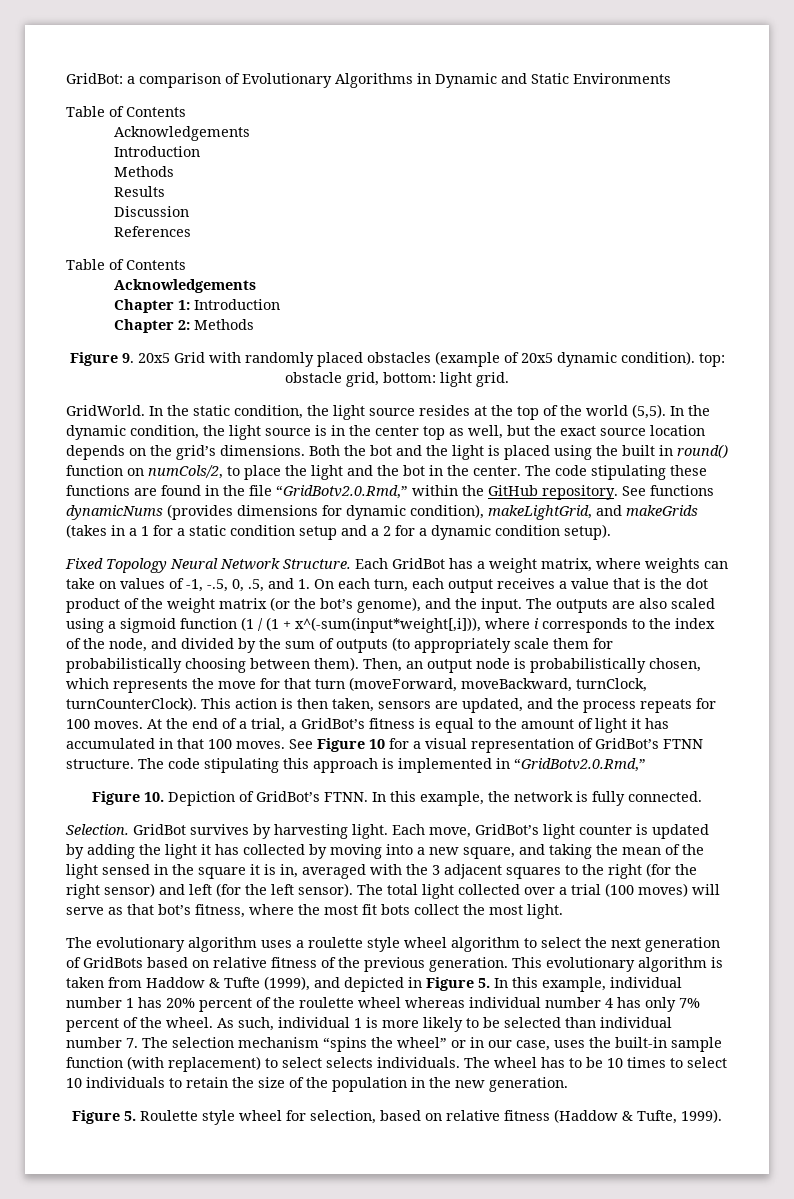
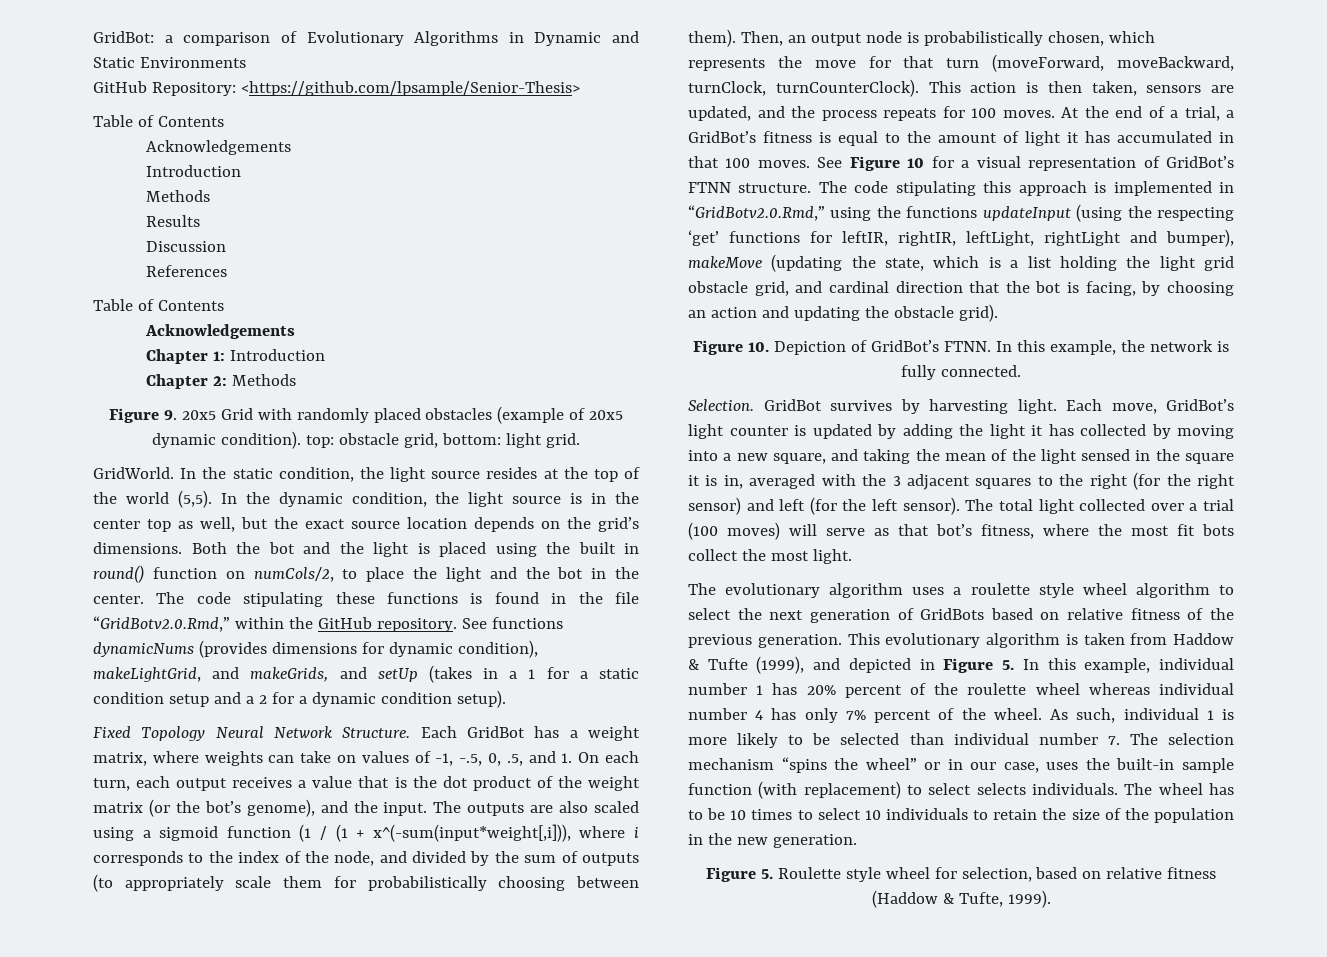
(671, 78) none -> [93,81,580,96] // GitHub Repository: <https://github.com/lpsample/Senior-Thesis>
[134,488,157,496] are -> [470,593,483,604] is
[626,505,698,516] makeGrids -> [250,667,418,682] makeGrids, and setUp
(646, 765) none -> [830,204,1234,222] [688,229,1234,247] [688,254,1234,272] [688,281,1234,296] [688,304,998,322] using the functions updateInput (using the respecting ‘get’ functions for leftIR, rightIR, leftLight, rightLight and bumper), makeMove (updating the state, which is a list holding the light grid obstacle grid, and cardinal direction that the bot is facing, by choosing an action and updating the obstacle grid).

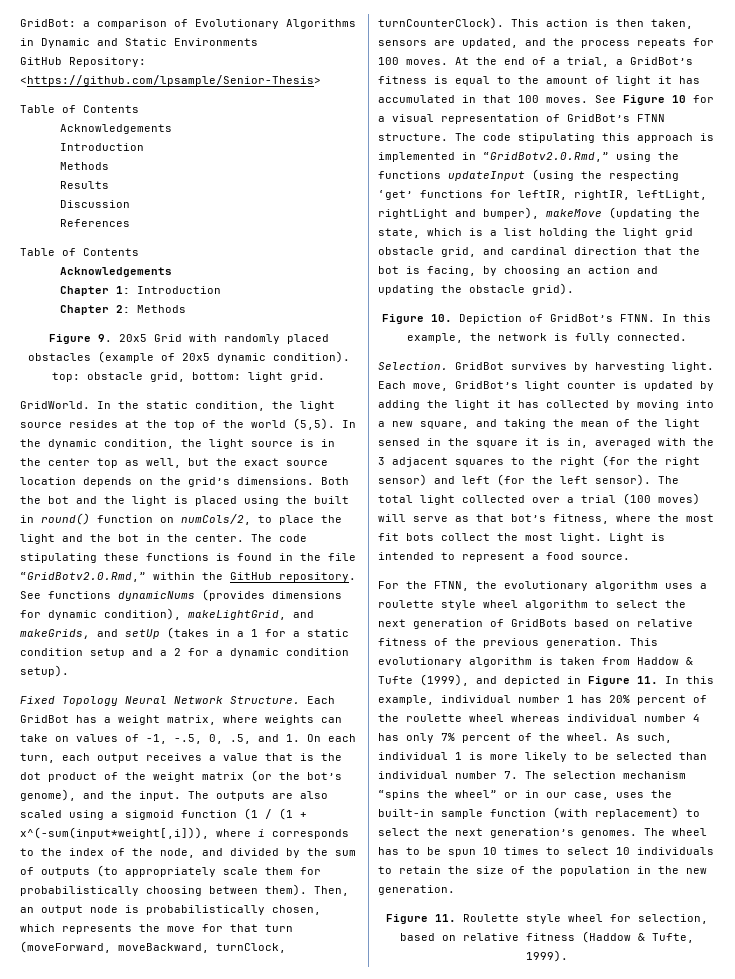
[688,583,716,595] // The -> [609,533,665,543] [378,552,630,562] [378,581,497,591] Light is intended to represent a food source. // For the FTNN, the
[1002,660,1015,670] 5. -> [637,676,658,684] 11.
[976,783,1118,795] selects individuals. -> [427,828,637,838] the next generation’s genomes.
(726, 814) none -> [448,849,476,857] spun
[760,869,773,879] 5. -> [434,914,456,922] 11.

